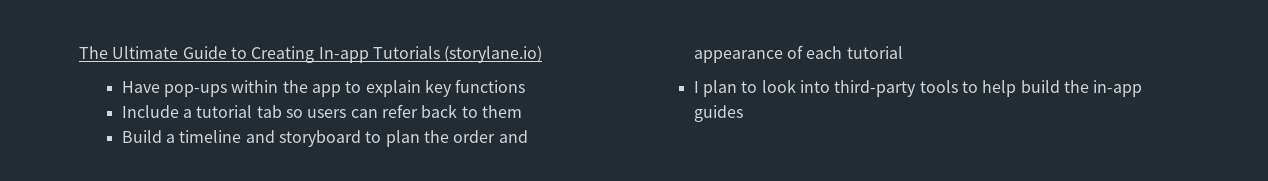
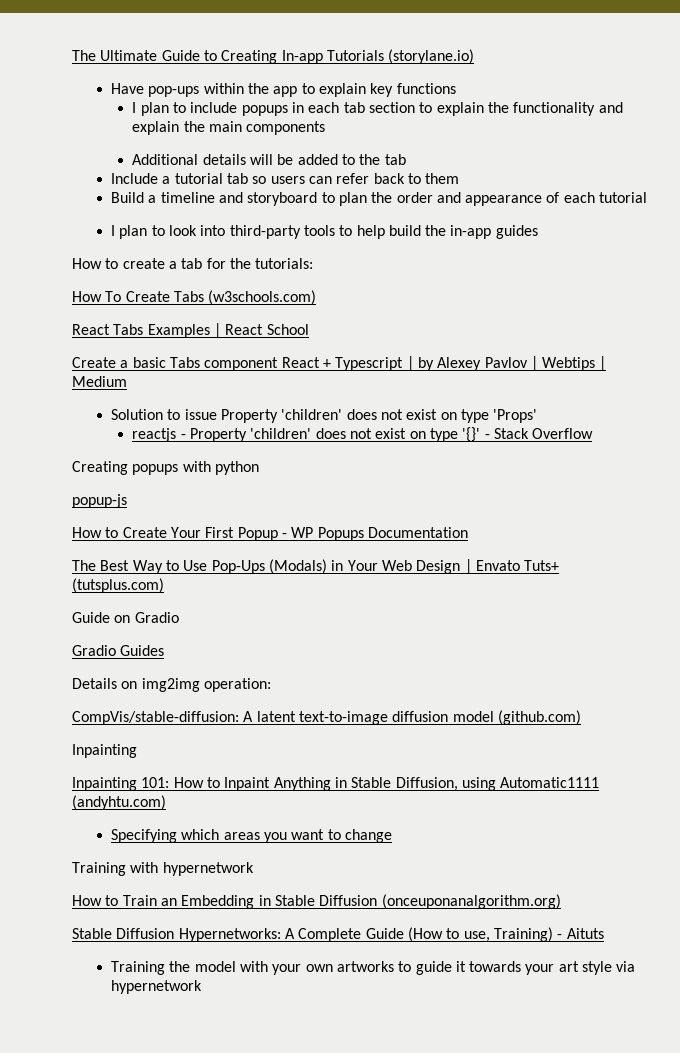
(526, 86) none -> [132,102,623,116] [132,121,326,135] [132,154,406,165] // I plan to include popups in each tab section to explain the functionality and explain the main components // Additional details will be added to the tab
(743, 113) none -> [72,258,314,269] [72,290,317,305] [72,323,309,338] [72,356,607,371] [72,376,127,387] [110,409,538,423] [132,427,594,442] [72,461,259,475] [72,494,127,508] [72,527,468,541] [72,559,560,574] [72,578,164,593] [72,612,179,623] [72,645,165,656] [72,678,271,692] [72,710,581,725] [72,744,137,758] [72,777,600,791] [72,795,166,810] [110,829,392,843] [72,862,254,876] [72,894,561,909] [72,927,604,942] [110,961,636,975] [110,980,202,994] // How to create a tab for the tutorials: // How To Create Tabs (w3schools.com) // React Tabs Examples | React School // Create a basic Tabs component React + Typescript | by Alexey Pavlov | Webtips | Medium // Solution to issue Property 'children' does not exist on type 'Props' // reactjs - Property 'children' does not exist on type '{}' - Stack Overflow // Creating popups with python // popup-js // How to Create Your First Popup - WP Popups Documentation // The Best Way to Use Pop-Ups (Modals) in Your Web Design | Envato Tuts+ (tutsplus.com) // Guide on Gradio // Gradio Guides // Details on img2img operation: // CompVis/stable-diffusion: A latent text-to-image diffusion model (github.com) // Inpainting // Inpainting 101: How to Inpaint Anything in Stable Diffusion, using Automatic1111 (andyhtu.com) // Specifying which areas you want to change // Training with hypernetwork // How to Train an Embedding in Stable Diffusion (onceuponanalgorithm.org) // Stable Diffusion Hypernetworks: A Complete Guide (How to use, Training) - Aituts // Training the model with your own artworks to guide it towards your art style via hypernetwork

